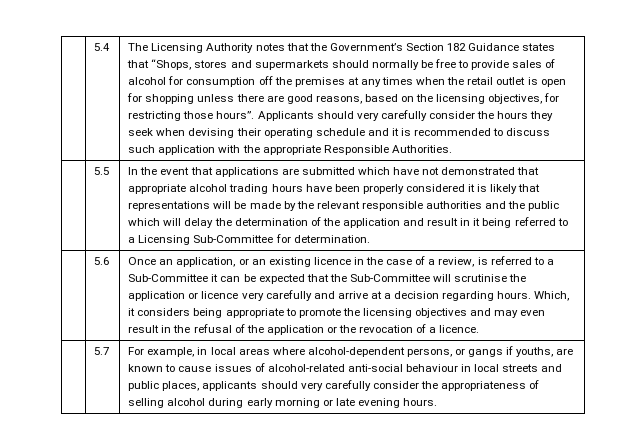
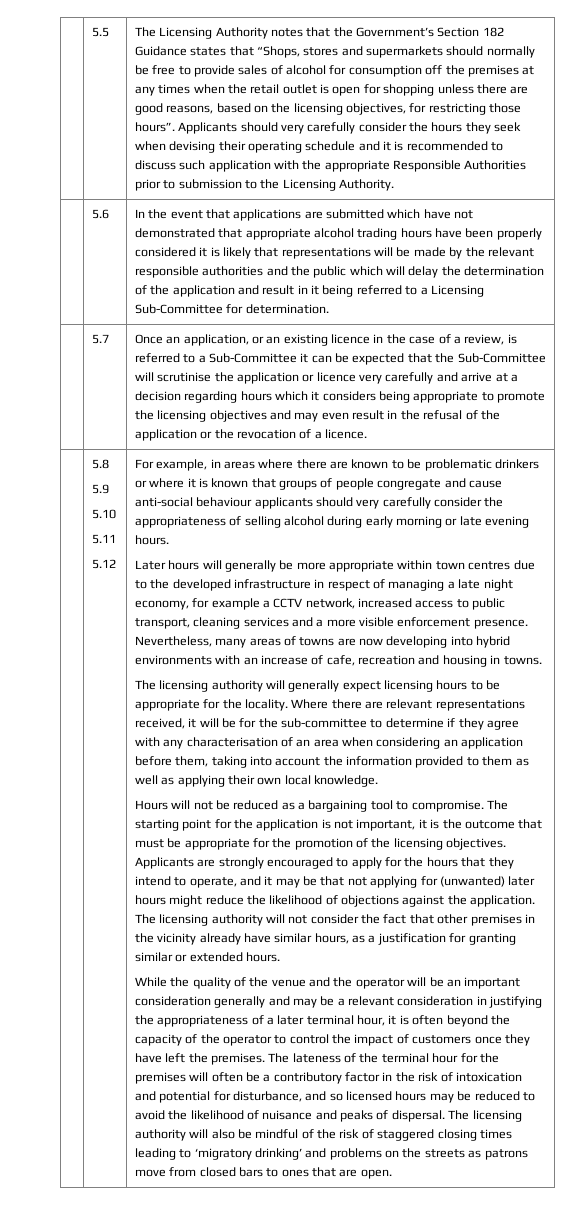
[94,43,111,51] | 5.4 -> [91,27,109,37] | 5.5
[391,145,452,153] [94,167,110,175] Authorities. // | 5.5 -> [464,160,527,170] [134,179,395,191] [91,209,109,219] Authorities prior to submission to the Licensing Authority. // | 5.6
[94,257,110,265] 5.6 -> [91,334,109,344] 5.7
[497,291,570,301] hours. Which, -> [240,391,308,401] hours which
[94,347,110,355] 5.7 -> [91,459,109,469] [91,484,109,494] [91,509,116,519] [91,534,116,544] [91,559,116,569] 5.8 // 5.9 // 5.10 // 5.11 // 5.12
[210,347,236,355] local -> (221, 463) none
[307,346,574,357] [128,363,563,372] [128,381,200,391] alcohol-dependent persons, or gangs if youths, are known to cause issues of alcohol-related anti-social behaviour in local streets and public places, -> [296,459,539,471] [134,478,502,490] [134,497,253,507] there are known to be problematic drinkers or where it is known that groups of people congregate and cause anti-social behaviour
(438, 402) none -> [134,560,535,572] [134,579,513,591] [134,598,506,610] [134,617,528,629] [134,636,511,648] [134,655,542,667] [134,680,501,692] [134,699,525,711] [134,718,519,730] [134,737,524,749] [134,756,529,768] [134,775,379,787] [134,800,508,812] [134,819,543,831] [134,838,507,850] [134,857,514,869] [134,876,536,888] [134,895,536,907] [134,914,535,926] [134,933,516,945] [134,952,280,962] [134,977,521,989] [134,996,543,1008] [134,1015,510,1027] [134,1034,530,1046] [134,1053,499,1065] [134,1072,522,1084] [134,1091,535,1103] [134,1110,522,1122] [134,1129,512,1141] [134,1148,528,1160] [134,1167,392,1179] // Later hours will generally be more appropriate within town centres due to the developed infrastructure in respect of managing a late night economy, for example a CCTV network, increased access to public transport, cleaning services and a more visible enforcement presence. Nevertheless, many areas of towns are now developing into hybrid environments with an increase of cafe, recreation and housing in towns. // The licensing authority will generally expect licensing hours to be appropriate for the locality. Where there are relevant representations received, it will be for the sub-committee to determine if they agree with any characterisation of an area when considering an application before them, taking into account the information provided to them as well as applying their own local knowledge. // Hours will not be reduced as a bargaining tool to compromise. The starting point for the application is not important, it is the outcome that must be appropriate for the promotion of the licensing objectives. Applicants are strongly encouraged to apply for the hours that they intend to operate, and it may be that not applying for (unwanted) later hours might reduce the likelihood of objections against the application. The licensing authority will not consider the fact that other premises in the vicinity already have similar hours, as a justification for granting similar or extended hours. // While the quality of the venue and the operator will be an important consideration generally and may be a relevant consideration in justifying the appropriateness of a later terminal hour, it is often beyond the capacity of the operator to control the impact of customers once they have left the premises. The lateness of the terminal hour for the premises will often be a contributory factor in the risk of intoxication and potential for disturbance, and so licensed hours may be reduced to avoid the likelihood of nuisance and peaks of dispersal. The licensing authority will also be mindful of the risk of staggered closing times leading to ‘migratory drinking’ and problems on the streets as patrons move from closed bars to ones that are open.

